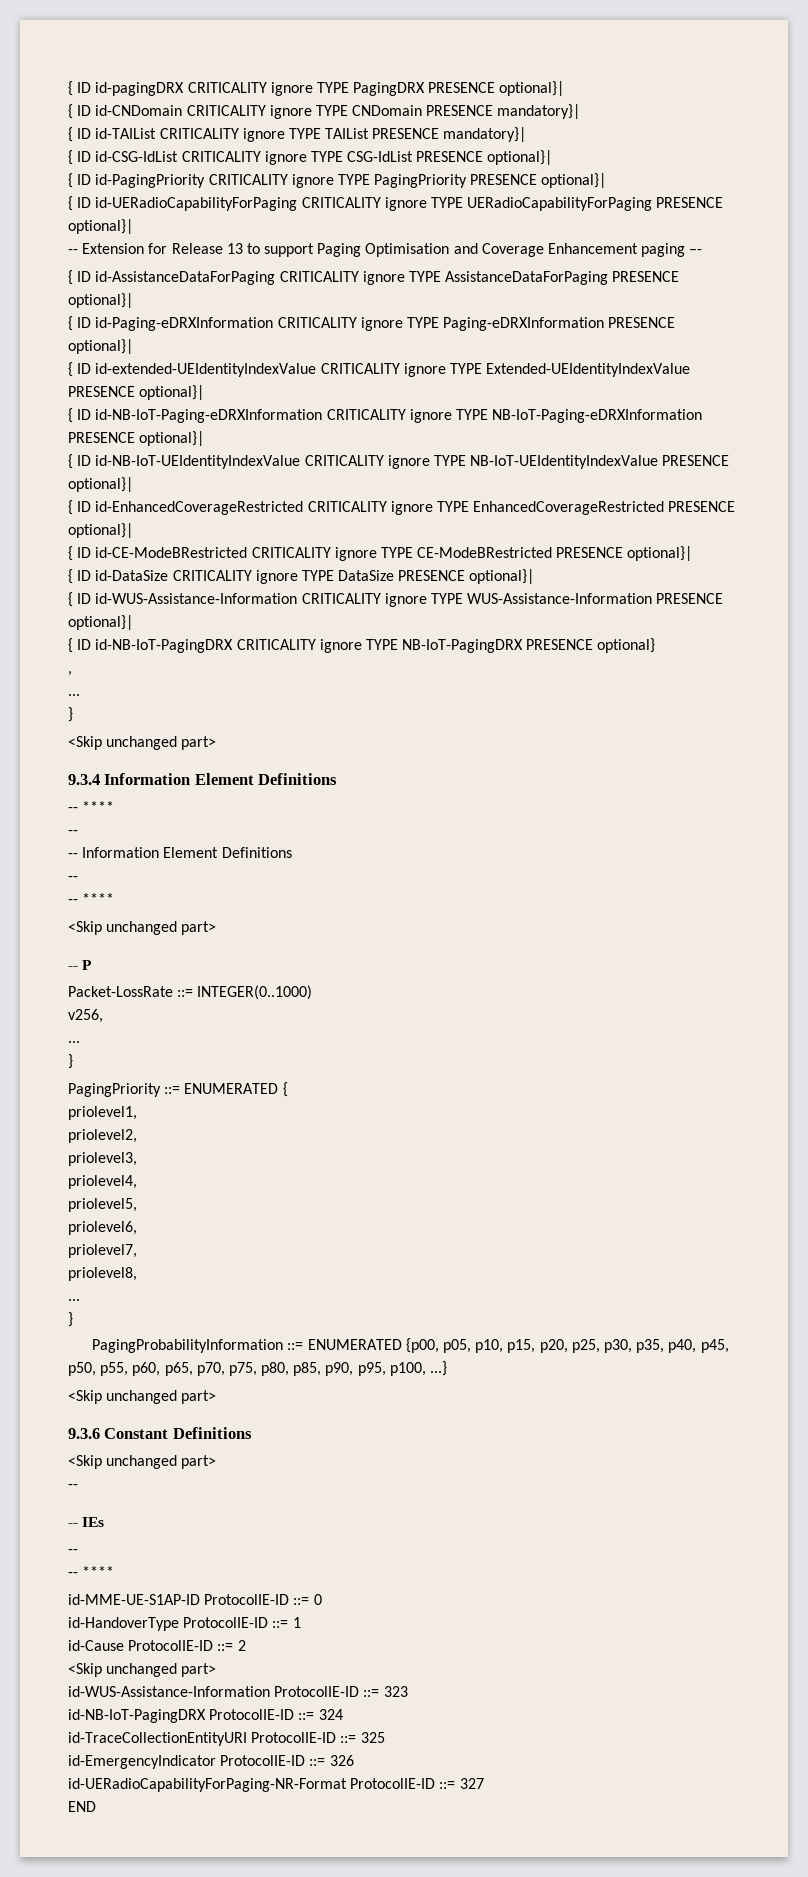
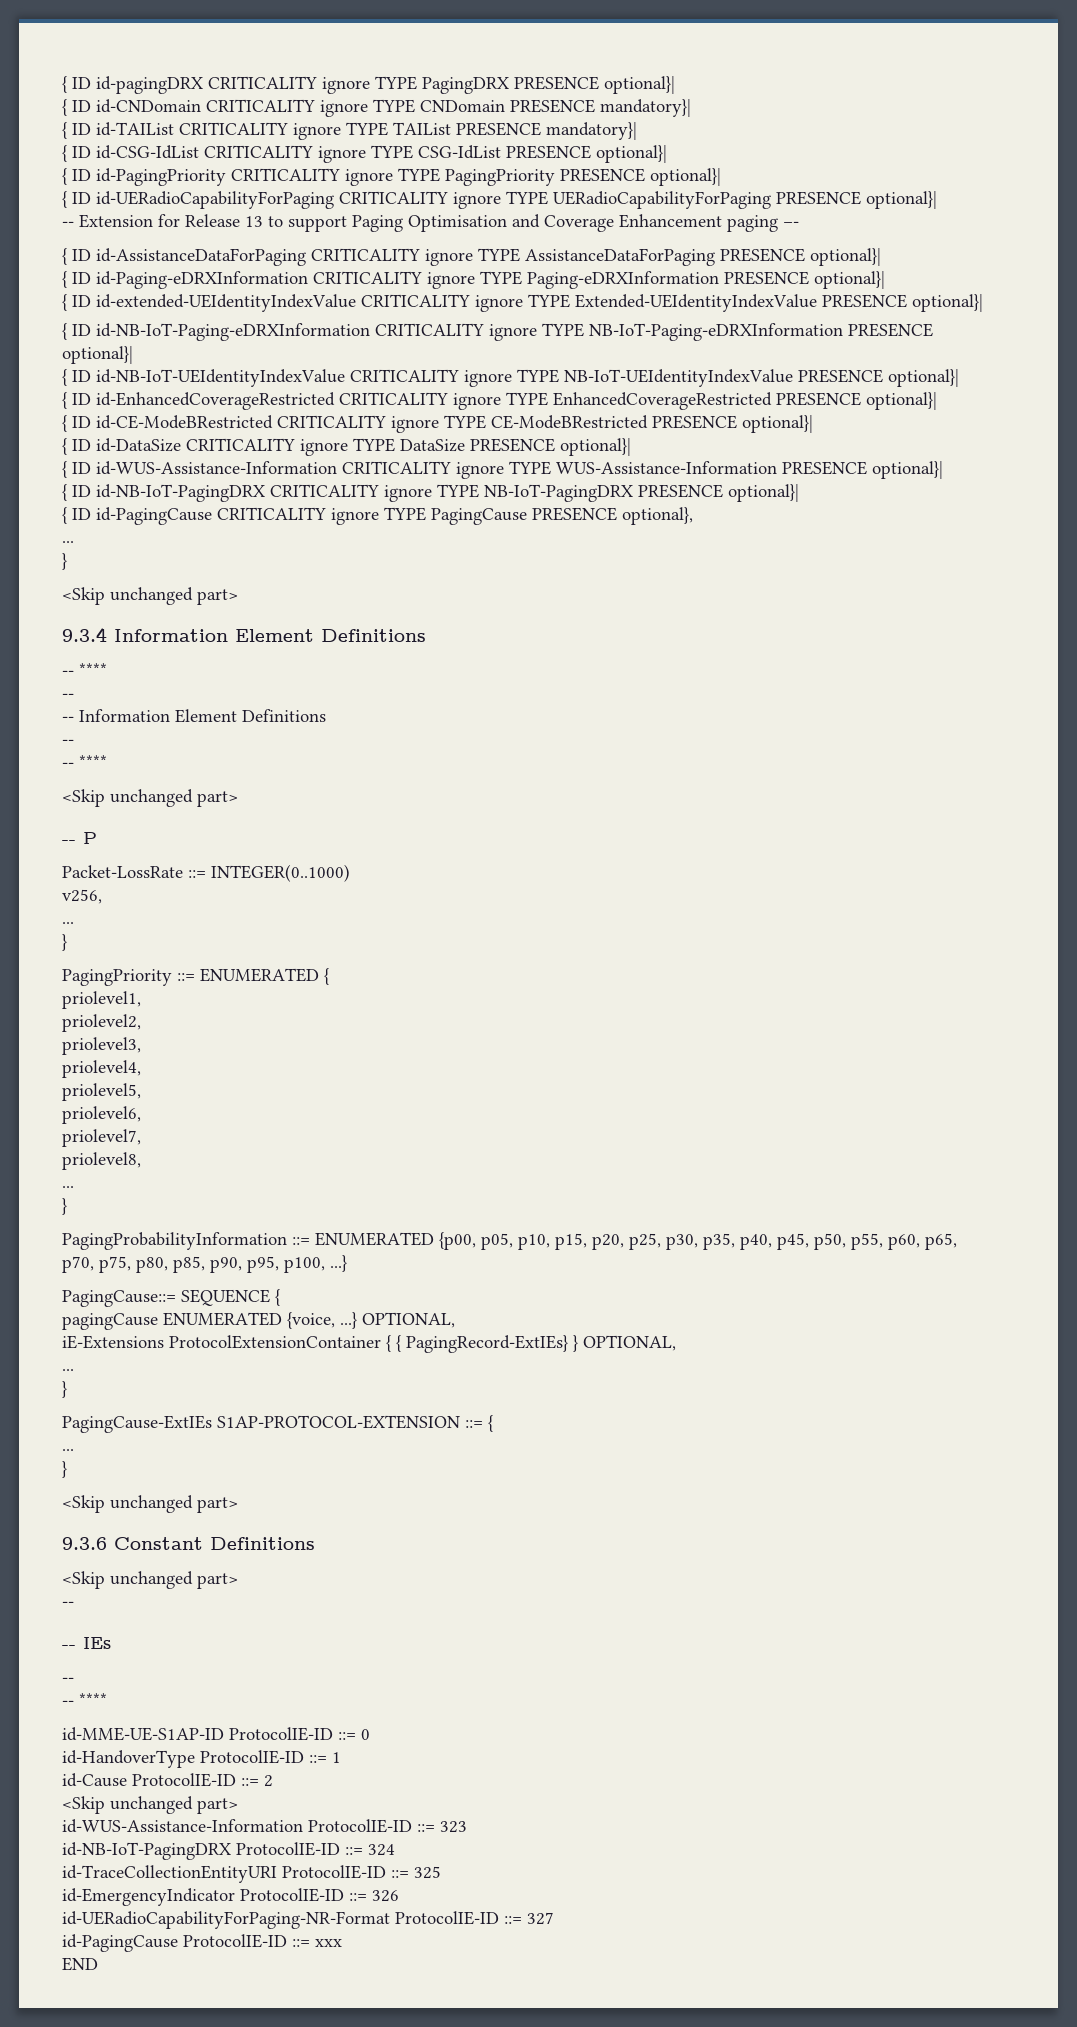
[597,638,656,653] [68,671,72,676] optional} // , -> [728,484,799,502] [62,507,693,525] optional}| // { ID id-PagingCause CRITICALITY ignore TYPE PagingCause PRESENCE optional},
(448, 1368) none -> [62,1289,280,1307] [62,1312,455,1330] [62,1335,676,1353] [62,1369,74,1371] [62,1381,67,1398] [62,1415,493,1433] [62,1449,74,1451] [62,1461,67,1478] // PagingCause::= SEQUENCE { // pagingCause ENUMERATED {voice, ...} OPTIONAL, // iE-Extensions ProtocolExtensionContainer { { PagingRecord-ExtIEs} } OPTIONAL, // ... // } // PagingCause-ExtIEs S1AP-PROTOCOL-EXTENSION ::= { // ... // }
(484, 1783) none -> [62,1934,342,1952] // id-PagingCause ProtocolIE-ID ::= xxx

